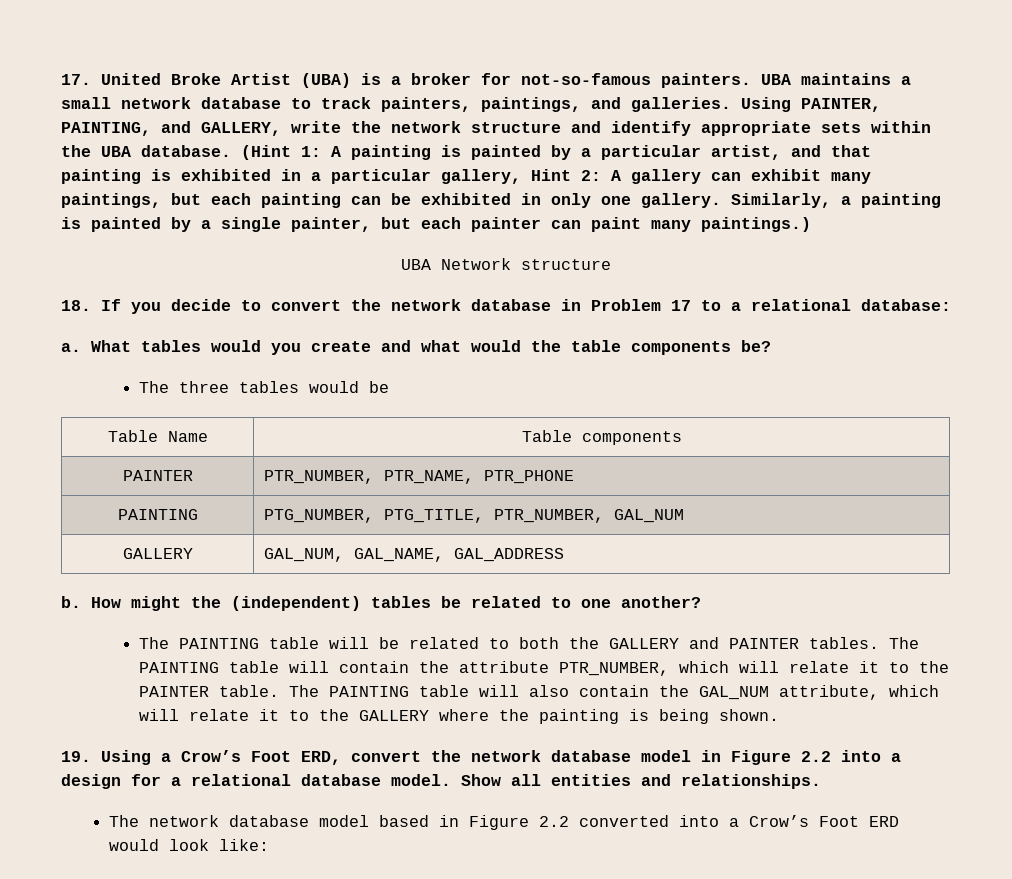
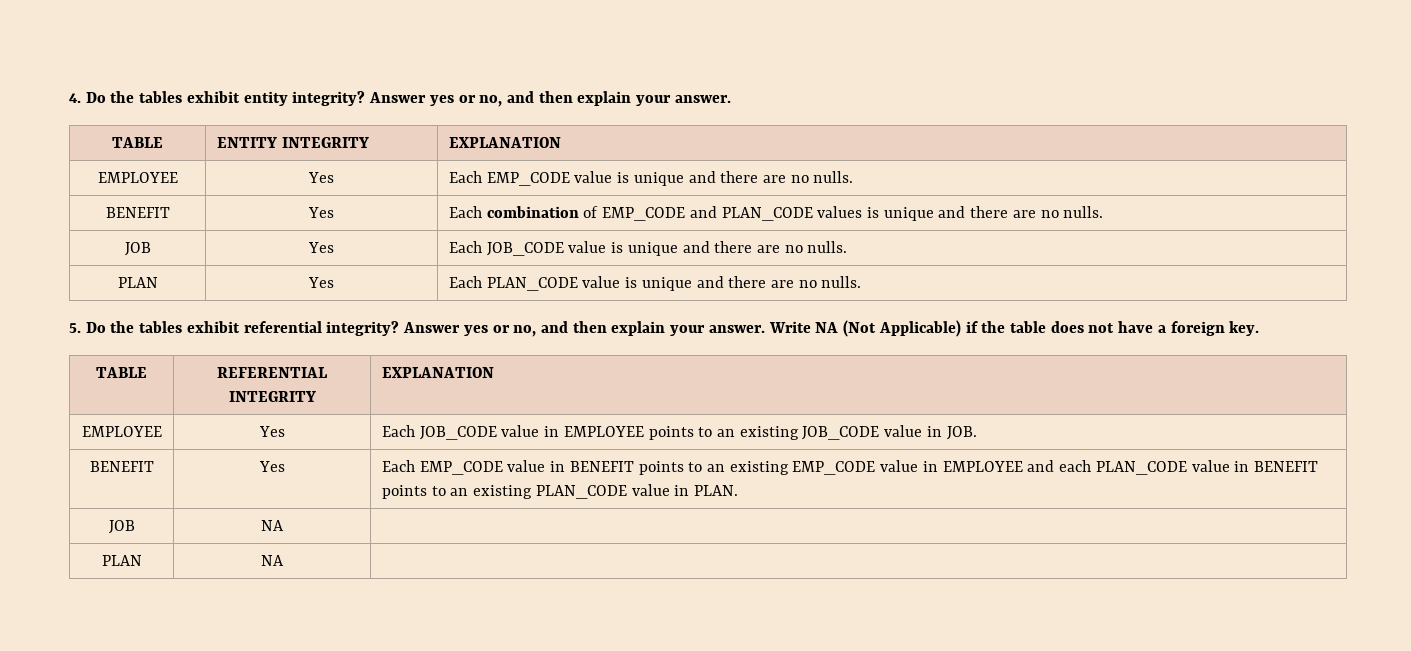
[61,73,911,88] [61,97,881,112] [61,121,931,136] [61,145,871,160] [61,169,871,184] [61,193,941,208] [61,217,811,232] [401,258,611,270] [61,299,951,314] [61,340,771,355] [139,381,390,393] [107,430,208,442] [521,430,682,445] [122,470,193,481] [264,470,575,484] [117,509,198,520] [264,509,685,523] [122,548,193,559] [264,548,565,562] [61,596,701,611] [139,637,920,649] [139,661,950,676] [139,685,940,700] [139,709,780,724] [61,750,901,765] [61,774,821,789] [109,815,900,830] [109,839,270,851] 17. United Broke Artist (UBA) is a broker for not-so-famous painters. UBA maintains a small network database to track painters, paintings, and galleries. Using PAINTER, PAINTING, and GALLERY, write the network structure and identify appropriate sets within the UBA database. (Hint 1: A painting is painted by a particular artist, and that painting is exhibited in a particular gallery, Hint 2: A gallery can exhibit many paintings, but each painting can be exhibited in only one gallery. Similarly, a painting is painted by a single painter, but each painter can paint many paintings.) // UBA Network structure // 18. If you decide to convert the network database in Problem 17 to a relational database: // a. What tables would you create and what would the table components be? // The three tables would be // Table Name | Table components // PAINTER | PTR_NUMBER, PTR_NAME, PTR_PHONE // PAINTING | PTG_NUMBER, PTG_TITLE, PTR_NUMBER, GAL_NUM // GALLERY | GAL_NUM, GAL_NAME, GAL_ADDRESS // b. How might the (independent) tables be related to one another? // The PAINTING table will be related to both the GALLERY and PAINTER tables. The PAINTING table will contain the attribute PTR_NUMBER, which will relate it to the PAINTER table. The PAINTING table will also contain the GAL_NUM attribute, which will relate it to the GALLERY where the painting is being shown. // 19. Using a Crow’s Foot ERD, convert the network database model in Figure 2.2 into a design for a relational database model. Show all entities and relationships. // The network database model based in Figure 2.2 converted into a Crow’s Foot ERD would look like: -> [69,91,731,107] [112,137,163,148] [216,137,369,148] [448,137,561,148] [97,172,178,183] [308,172,334,183] [448,171,854,186] [105,207,170,218] [308,207,334,218] [448,206,1104,221] [124,242,151,256] [308,242,334,253] [448,241,848,256] [117,277,158,288] [308,277,334,288] [448,276,862,291] [69,320,1260,337] [96,367,147,378] [217,367,327,378] [228,391,316,402] [381,367,494,378] [81,426,162,437] [258,426,285,437] [381,425,977,440] [89,461,154,472] [258,461,285,472] [381,460,1318,475] [381,484,738,499] [108,520,135,534] [261,520,284,531] [101,555,142,566] [261,555,284,566] 4. Do the tables exhibit entity integrity? Answer yes or no, and then explain your answer. // TABLE | ENTITY INTEGRITY | EXPLANATION // EMPLOYEE | Yes | Each EMP_CODE value is unique and there are no nulls. // BENEFIT | Yes | Each combination of EMP_CODE and PLAN_CODE values is unique and there are no nulls. // JOB | Yes | Each JOB_CODE value is unique and there are no nulls. // PLAN | Yes | Each PLAN_CODE value is unique and there are no nulls. // 5. Do the tables exhibit referential integrity? Answer yes or no, and then explain your answer. Write NA (Not Applicable) if the table does not have a foreign key. // TABLE | REFERENTIAL INTEGRITY | EXPLANATION // EMPLOYEE | Yes | Each JOB_CODE value in EMPLOYEE points to an existing JOB_CODE value in JOB. // BENEFIT | Yes | Each EMP_CODE value in BENEFIT points to an existing EMP_CODE value in EMPLOYEE and each PLAN_CODE value in BENEFIT points to an existing PLAN_CODE value in PLAN. // JOB | NA | // PLAN | NA |

